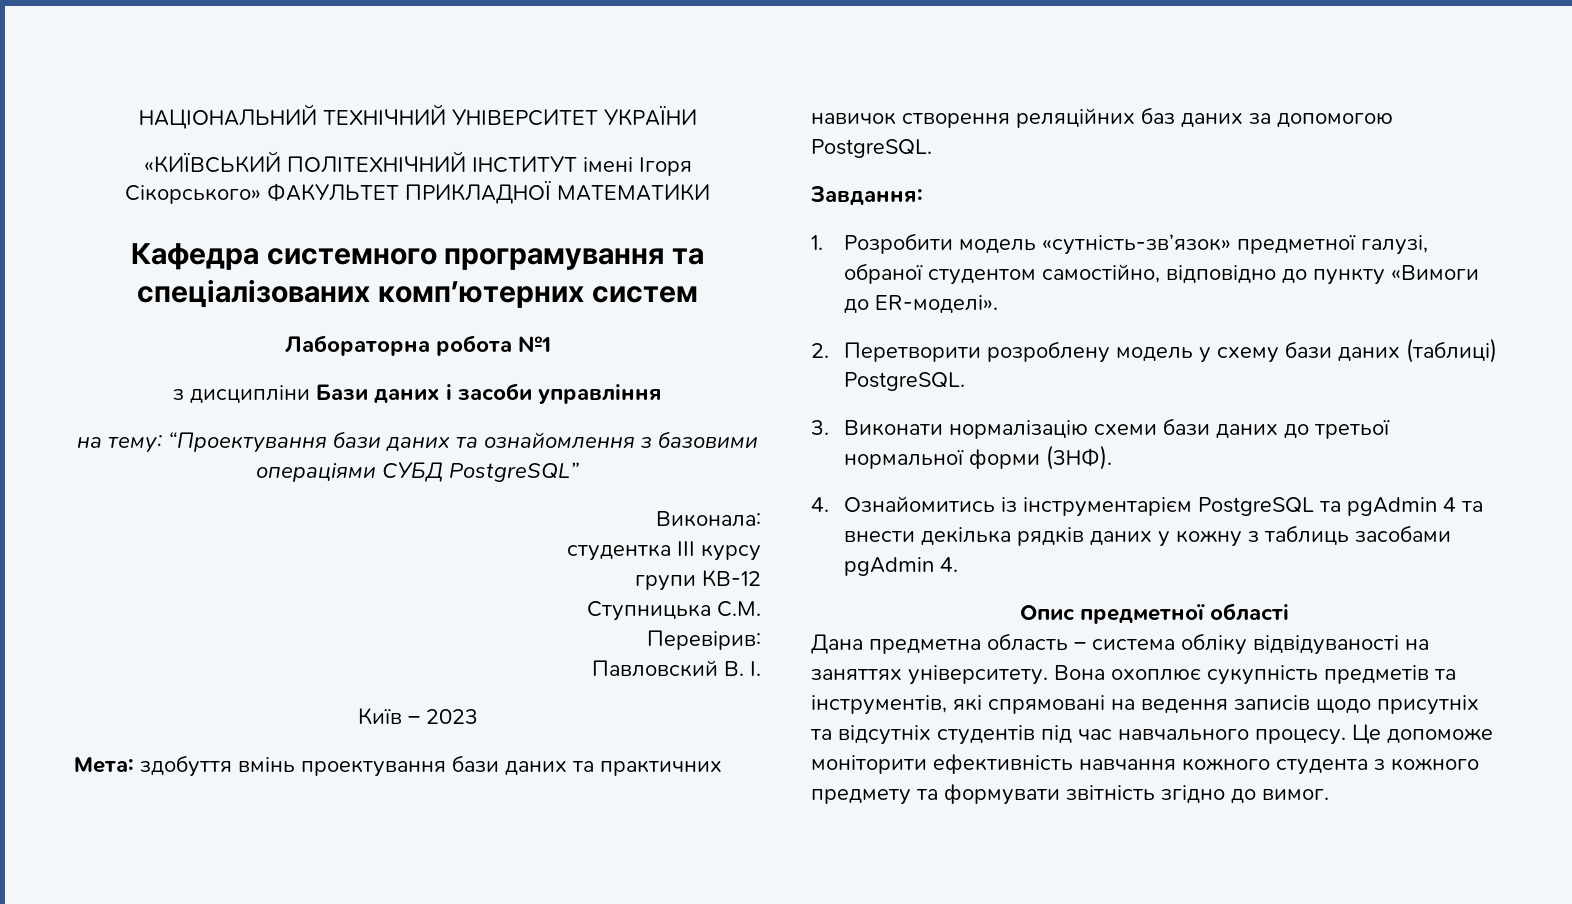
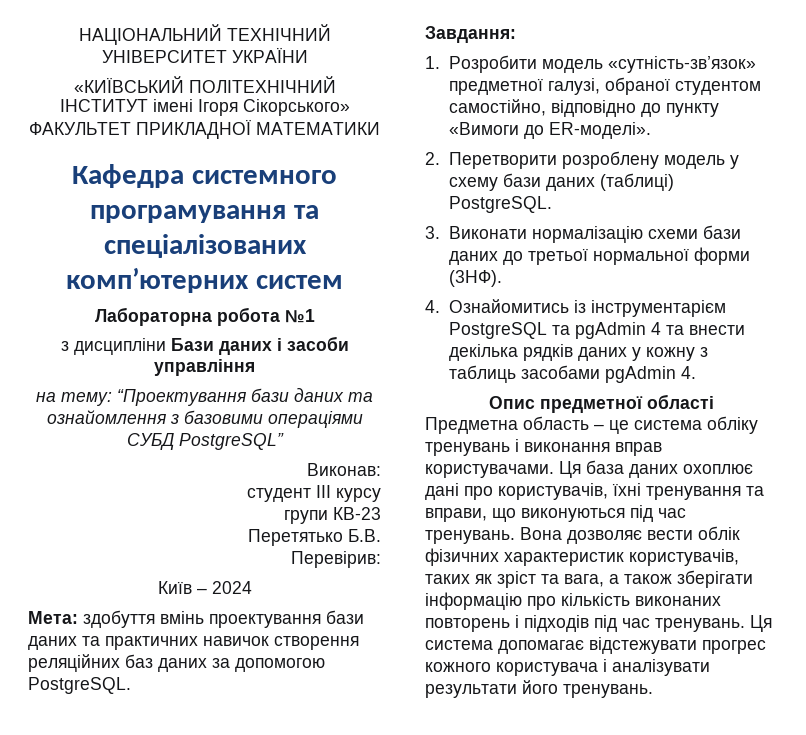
[656,511,761,527] [567,544,671,561] Виконала: // студентка -> [307,463,381,476] [247,488,311,502] Виконав: // студент
[702,569,761,587] [587,601,761,621] [647,630,761,650] [592,660,761,677] КВ-12 // Ступницька С.М. // Перевірив: // Павловский В. І. -> [333,507,381,520] [248,529,381,546] [291,551,381,568] КВ-23 // Перетятько Б.В. // Перевірив:
[425,709,478,724] 2023 -> [211,581,252,594] 2024
[811,634,981,654] Дана предметна -> [425,417,518,434] Предметна
(1086, 646) none -> [609,420,629,434] це
[1253,635,1429,655] [811,665,1456,685] [811,695,1479,715] [810,724,1493,745] [811,754,1479,775] [811,784,1329,805] відвідуваності на заняттях університету. Вона охоплює сукупність предметів та інструментів, які спрямовані на ведення записів щодо присутніх та відсутніх студентів під час навчального процесу. Це допоможе моніторити ефективність навчання кожного студента з кожного предмету та формувати звітність згідно до вимог. -> [425,439,662,456] [425,460,753,478] [425,483,764,500] [425,505,686,522] [425,526,740,544] [425,548,739,566] [425,570,753,588] [425,592,721,610] [425,615,772,632] [425,637,766,654] [425,659,710,676] [425,680,653,698] тренувань і виконання вправ користувачами. Ця база даних охоплює дані про користувачів, їхні тренування та вправи, що виконуються під час тренувань. Вона дозволяє вести облік фізичних характеристик користувачів, таких як зріст та вага, а також зберігати інформацію про кількість виконаних повторень і підходів під час тренувань. Ця система допомагає відстежувати прогрес кожного користувача і аналізувати результати його тренувань.

